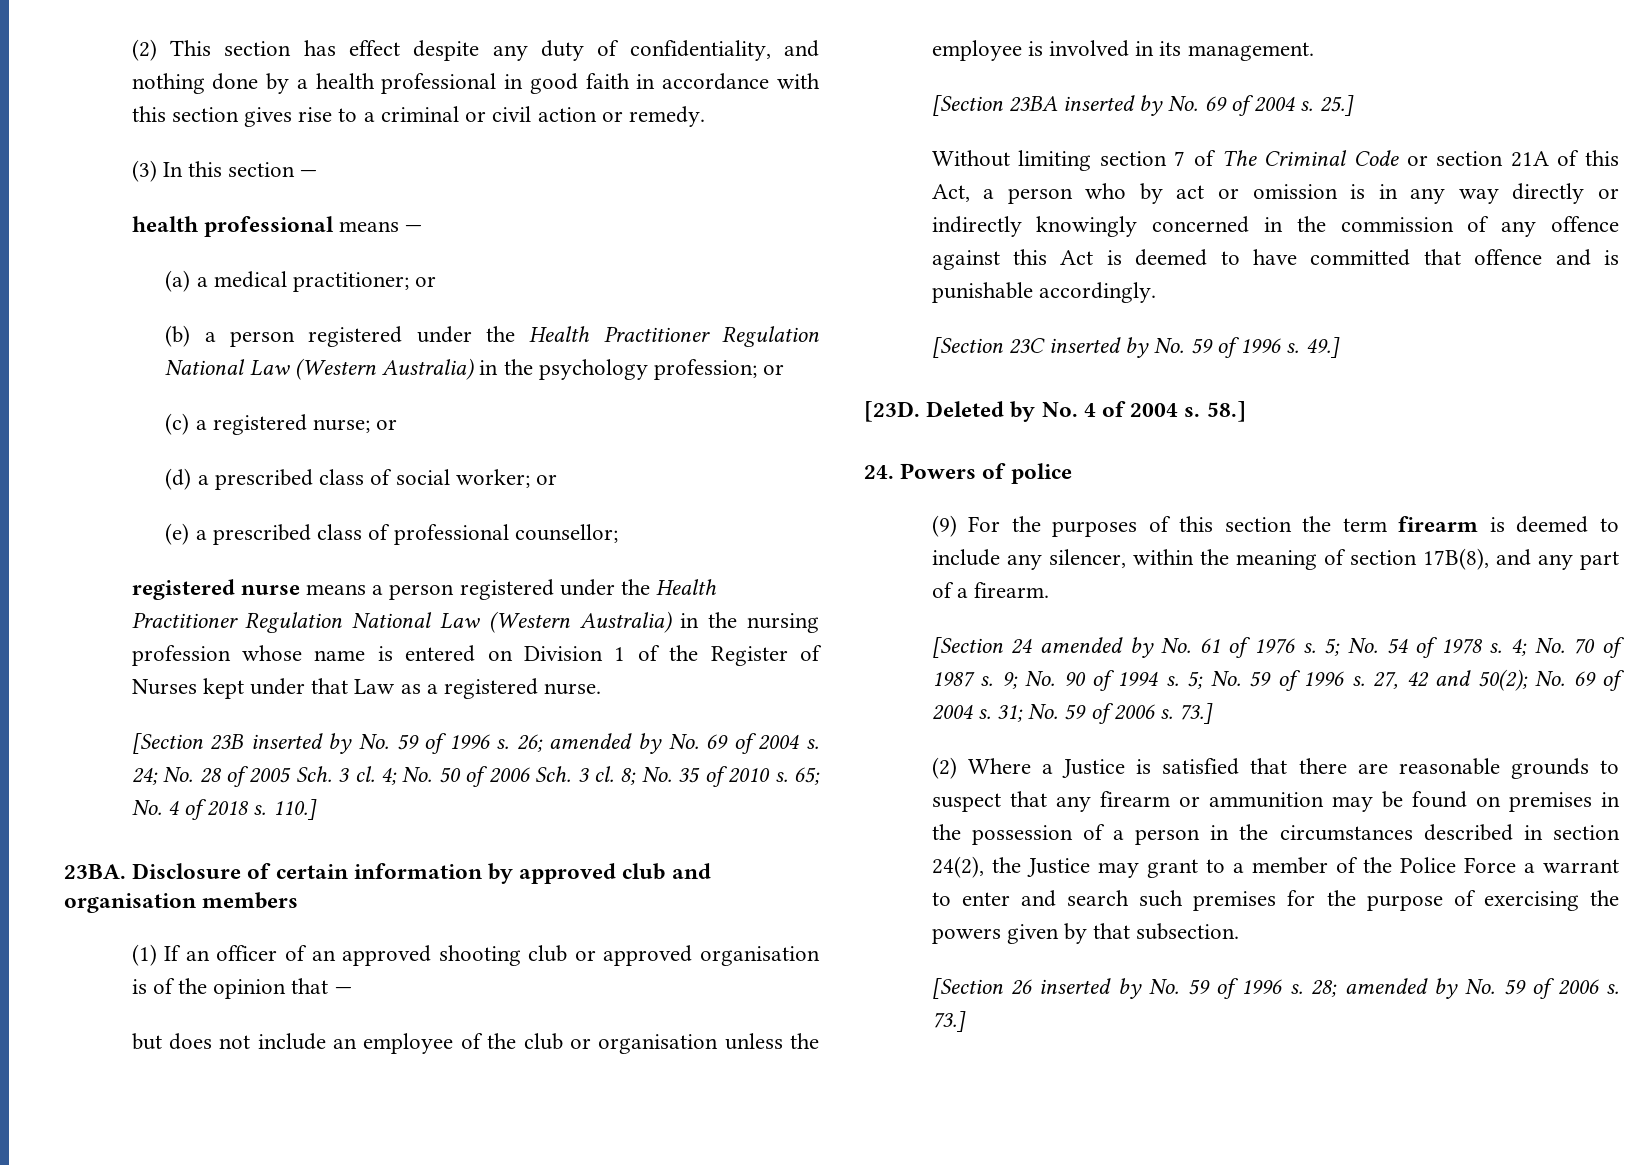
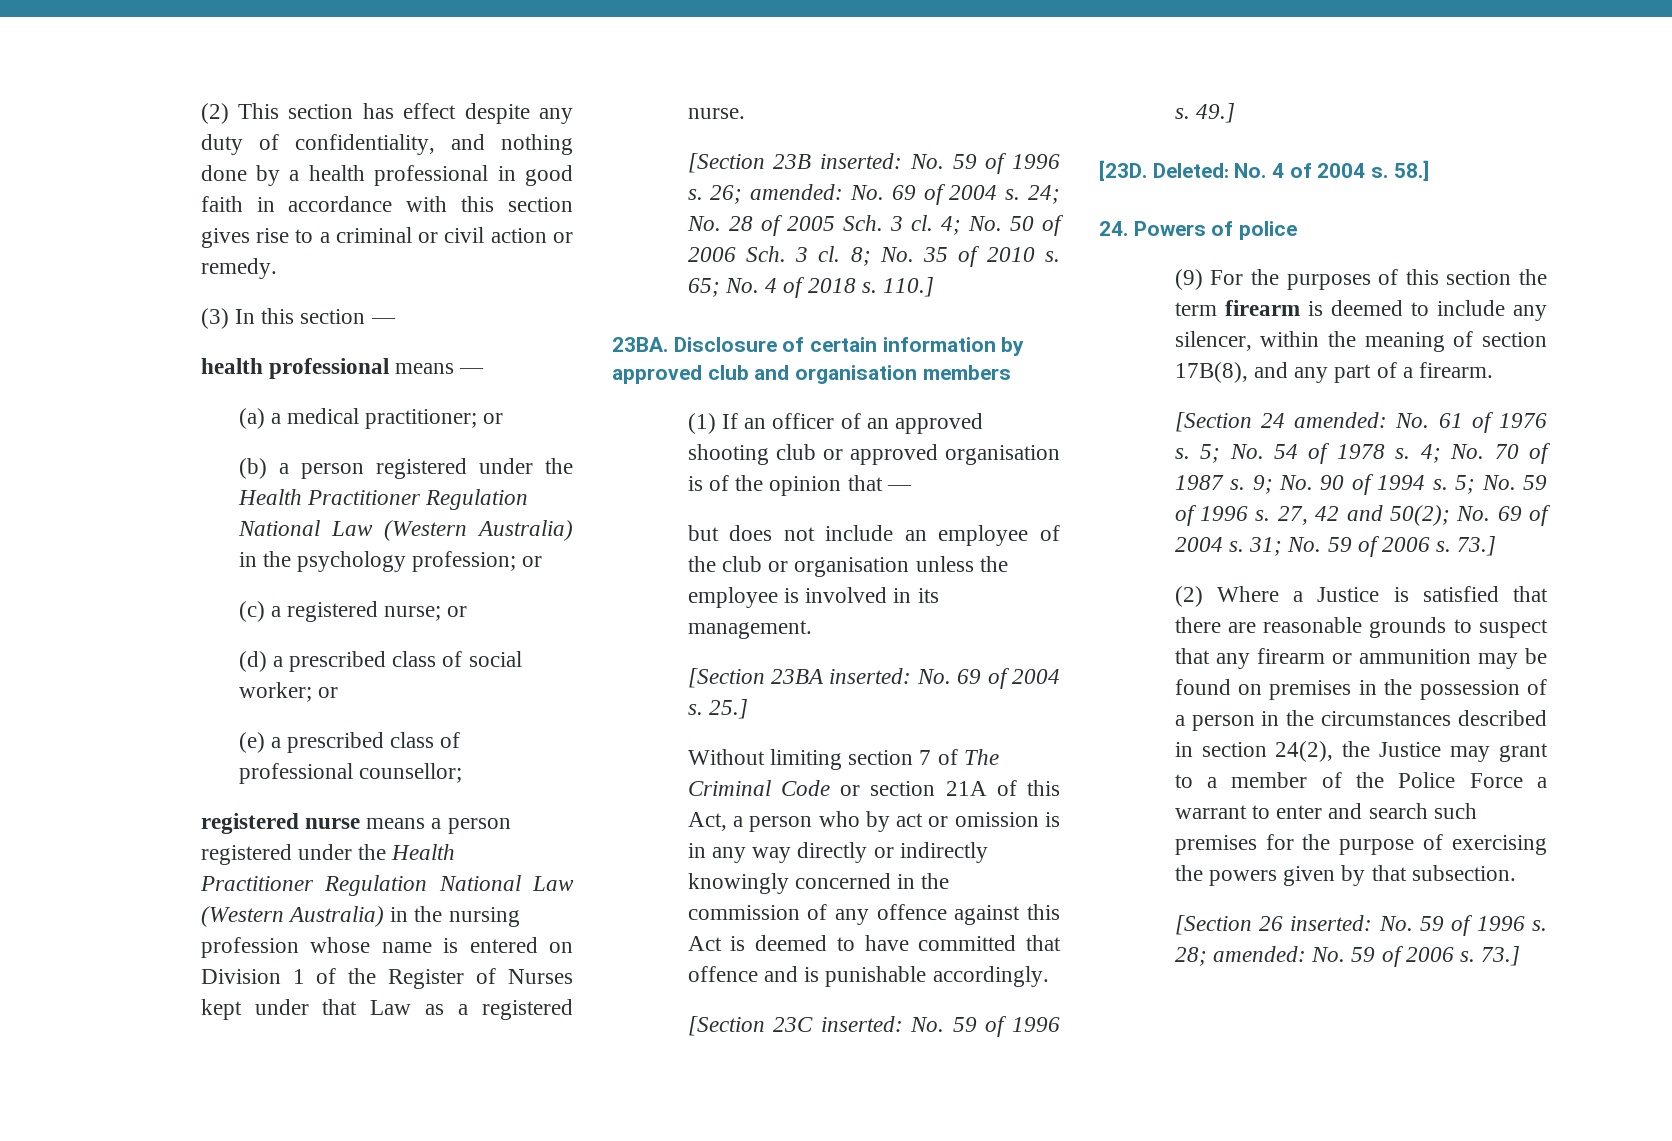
[250,733,353,754] inserted by -> [820,153,903,169] inserted:
[549,733,663,754] amended by -> [750,184,844,200] amended:
[1063,95,1164,116] inserted by -> [829,668,912,684] inserted:
[1049,337,1150,358] inserted by -> [820,1016,903,1032] inserted:
[926,401,1036,422] Deleted by -> [1152,163,1229,178] Deleted:
[1039,637,1154,658] amended by -> [1294,412,1388,428] amended:
[1039,978,1142,999] inserted by -> [1290,915,1373,931] inserted:
[1344,978,1459,999] amended by -> [1212,946,1306,962] amended:

